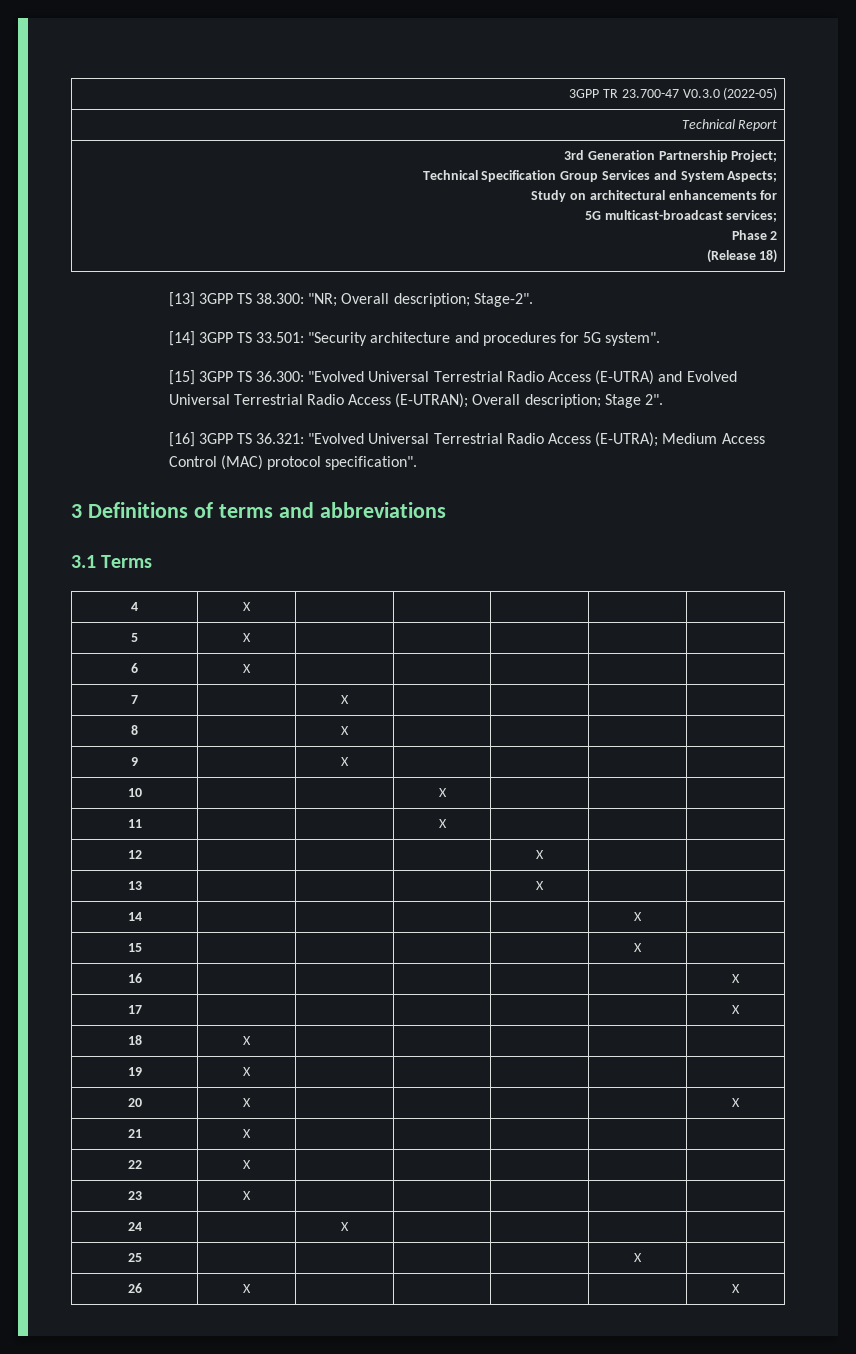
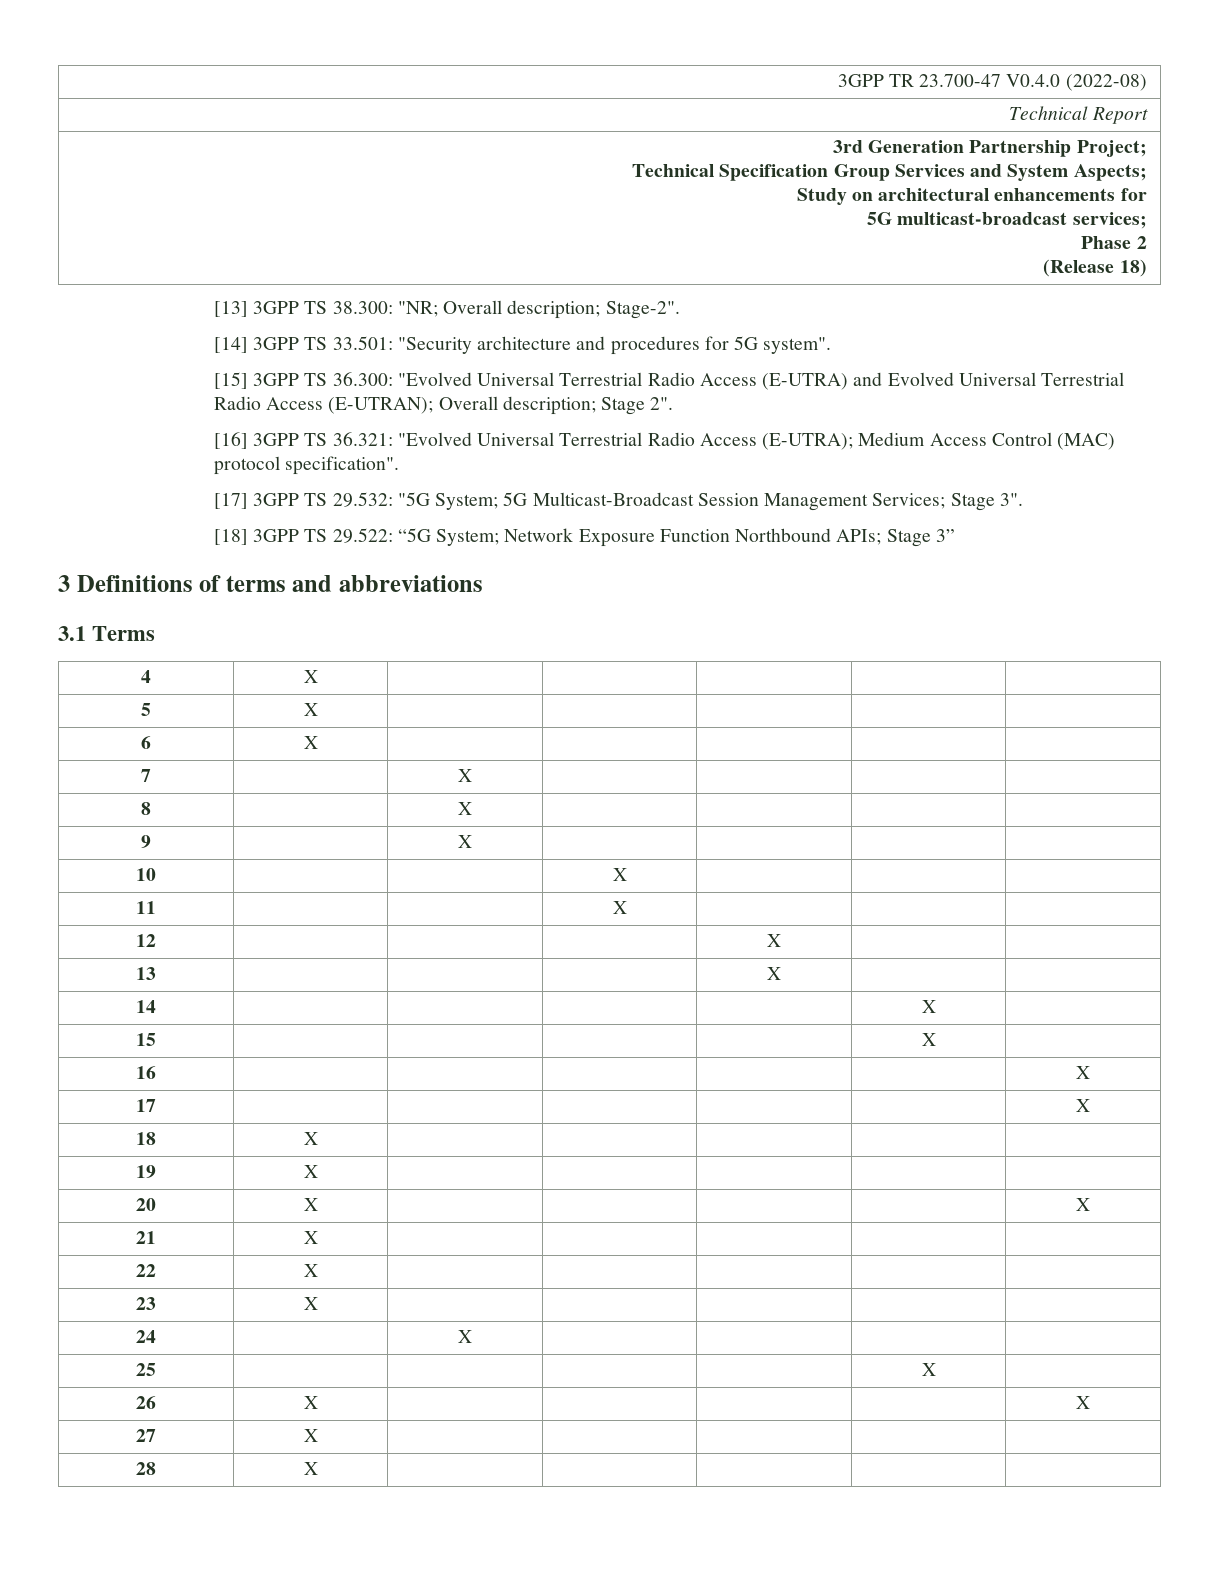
[682,87,778,100] V0.3.0 (2022-05) -> [1006,74,1147,91] V0.4.0 (2022-08)
(418, 463) none -> [213,492,1023,511] [213,528,955,547] // [17] 3GPP TS 29.532: "5G System; 5G Multicast-Broadcast Session Management Services; Stage 3". // [18] 3GPP TS 29.522: “5G System; Network Exposure Function Northbound APIs; Stage 3”
(740, 1288) none -> [136,1429,156,1442] [303,1429,318,1442] [136,1462,156,1475] [303,1462,318,1475] // 27 | X | | | | | // 28 | X | | | | |

